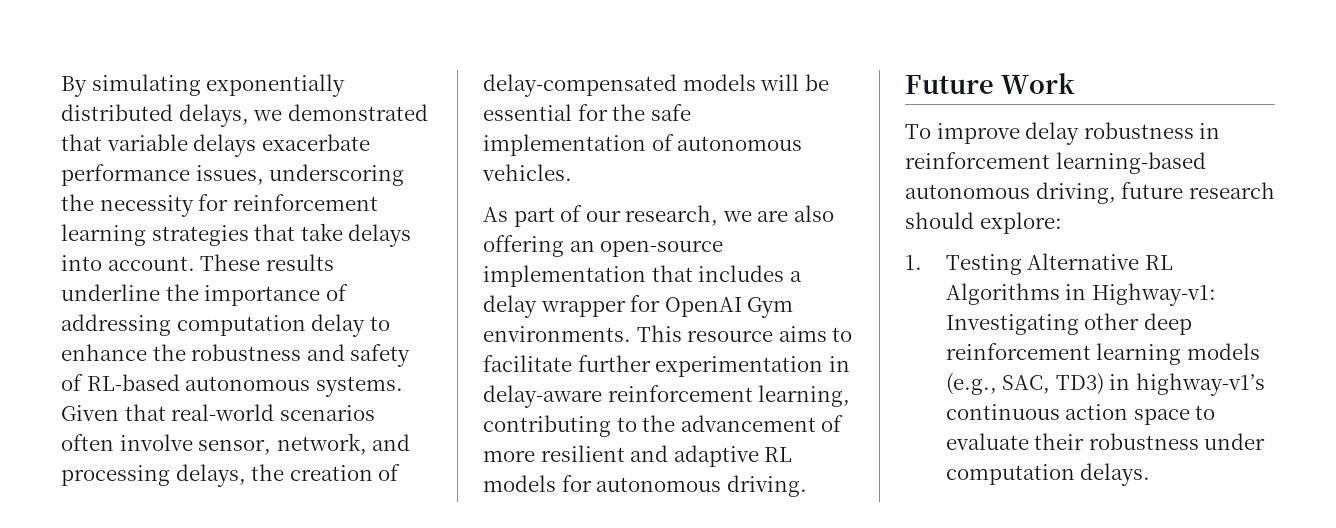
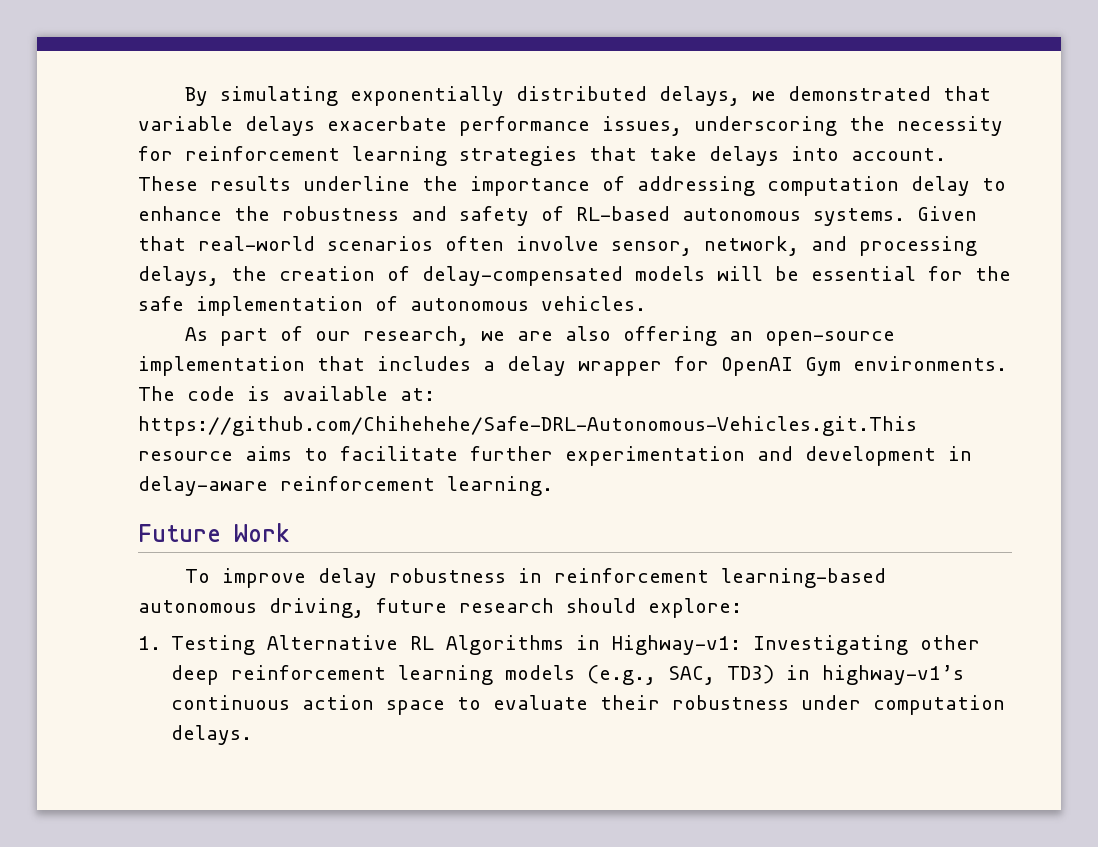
[636,325,682,342] This -> [138,386,435,401] [138,416,917,436] The code is available at: https://github.com/Chihehehe/Safe-DRL-Autonomous-Vehicles.git.This
(824, 366) none -> [757,446,936,466] and development
[758,385,851,407] [483,415,844,437] [483,445,793,467] [483,475,807,497] learning, contributing to the advancement of more resilient and adaptive RL models for autonomous driving. -> [447,476,553,496] learning.

